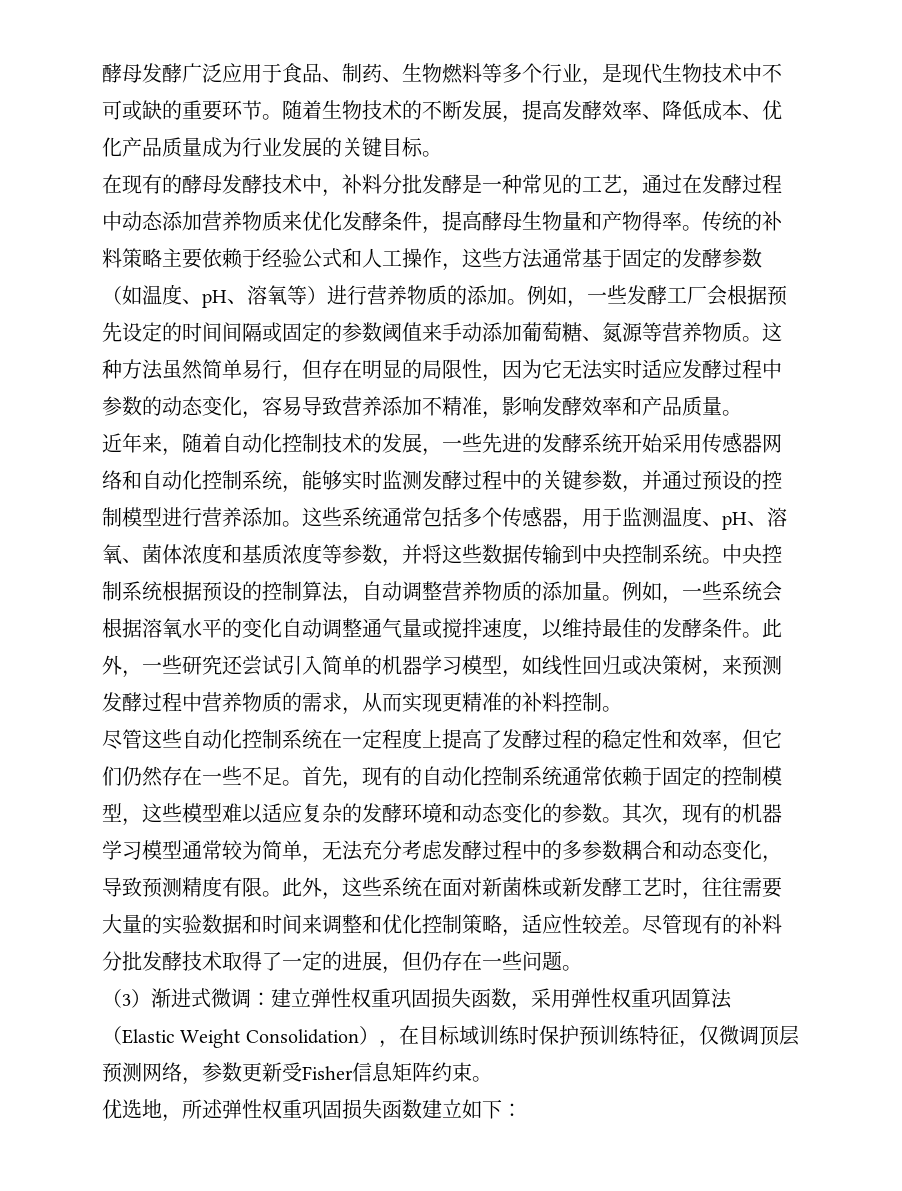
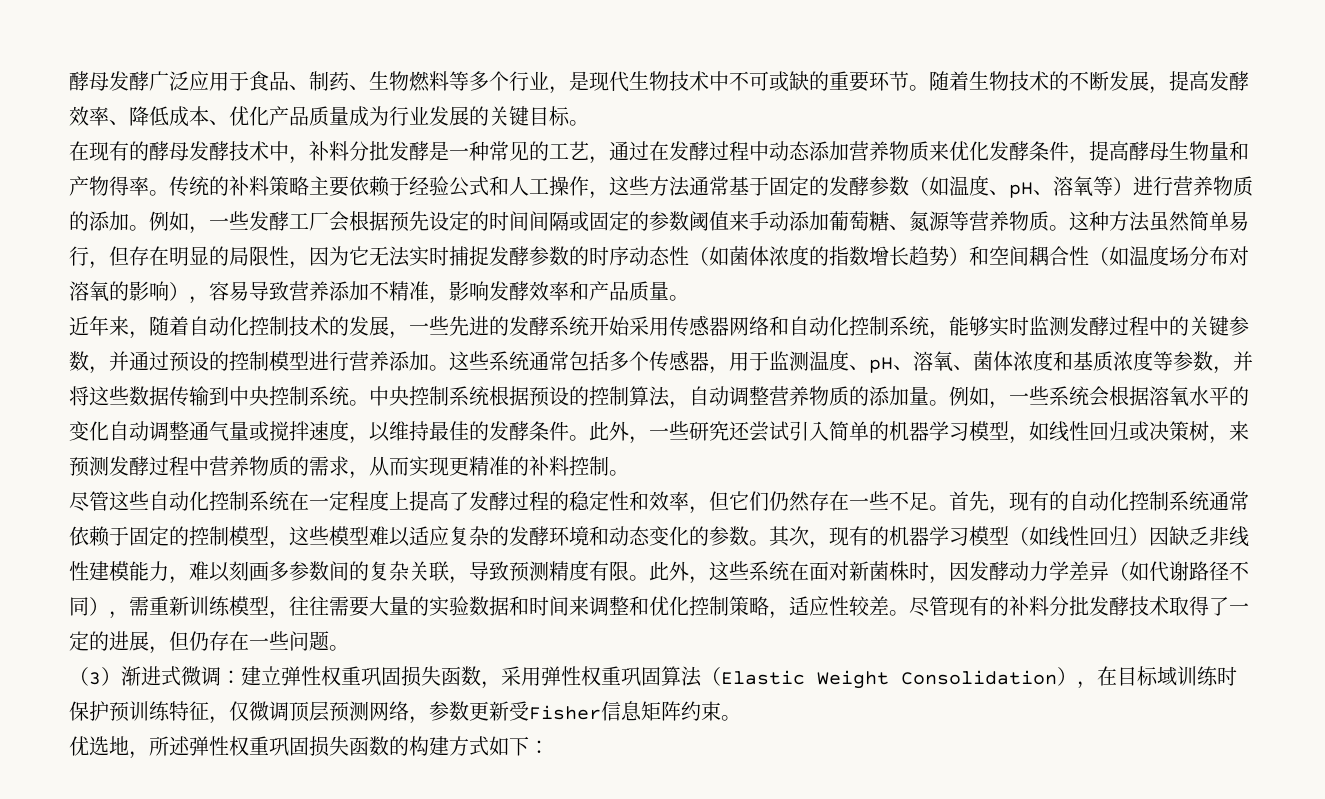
[642,359,782,379] [102,396,242,416] 适应发酵过程中参数的动态变化 -> [449,245,1249,266] [69,281,189,302] 捕捉发酵参数的时序动态性（如菌体浓度的指数增长趋势）和空间耦合性（如温度场分布对溶氧的影响）
[182,840,762,863] 通常较为简单，无法充分考虑发酵过程中的多参数耦合和动态变化 -> [1009,526,1249,547] [69,561,449,584] （如线性回归）因缺乏非线性建模能力，难以刻画多参数间的复杂关联
[542,877,682,898] 或新发酵工艺时 -> [909,561,1249,584] [69,596,269,619] 时，因发酵动力学差异（如代谢路径不同），需重新训练模型
[422,1099,462,1119] 建立 -> [389,736,489,756] 的构建方式

